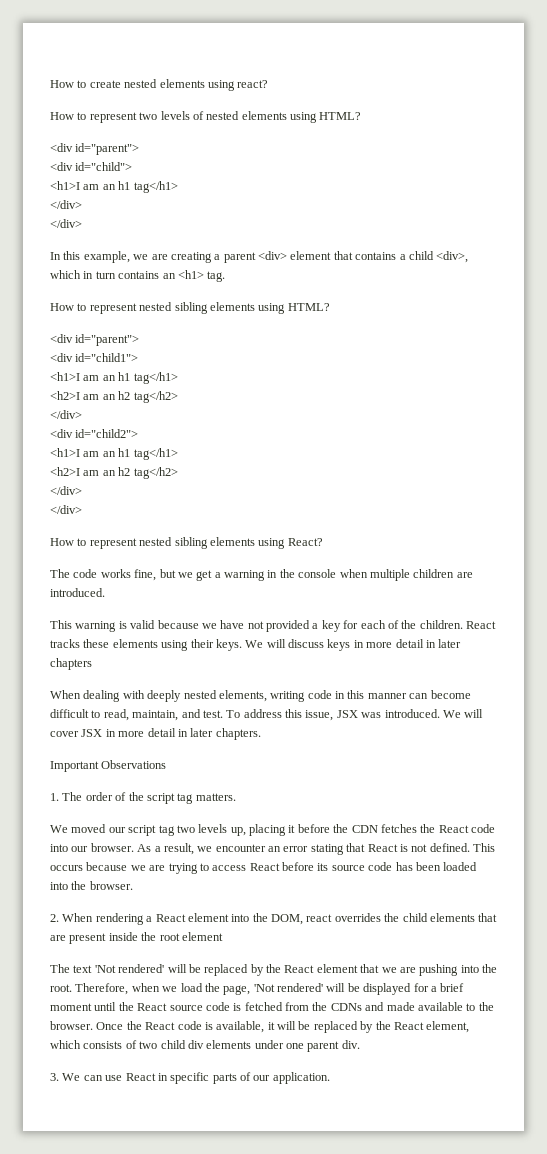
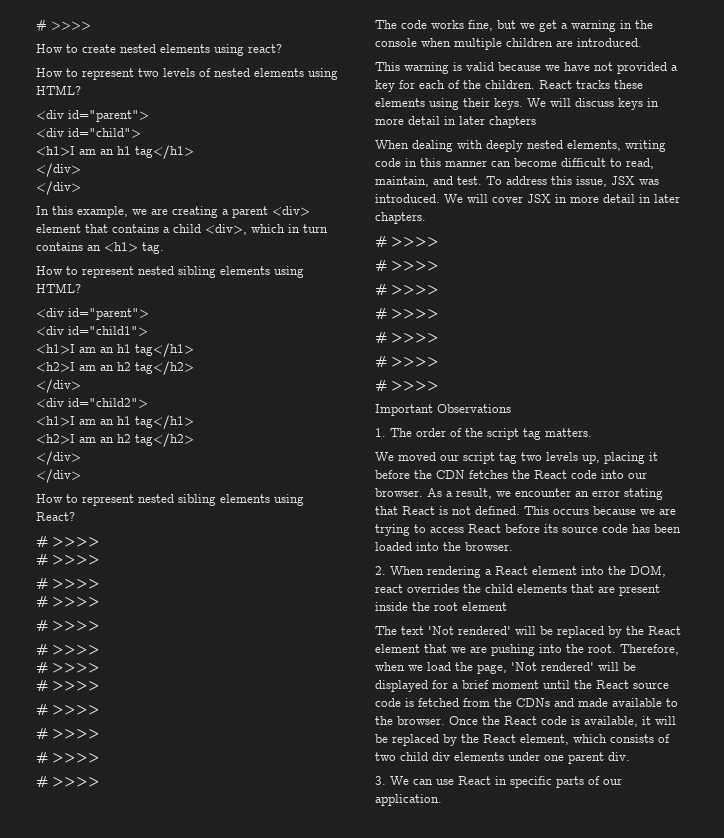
(50, 84) none -> [36,19,91,33] # >>>> //
(323, 542) none -> [36,536,100,548] [36,554,100,566] [36,578,100,590] [36,596,100,608] [36,620,100,632] [36,644,100,656] [36,662,100,674] [36,680,100,692] [36,704,100,716] [36,728,100,740] [36,752,100,764] [36,776,100,788] // # >>>> // # >>>> // # >>>> // # >>>> // # >>>> // # >>>> // # >>>> // # >>>> // # >>>> // # >>>> // # >>>> // # >>>>
(261, 734) none -> [375,236,439,248] [375,260,439,272] [375,284,439,296] [375,308,439,320] [375,332,439,344] [375,356,439,368] [375,380,439,392] // # >>>> // # >>>> // # >>>> // # >>>> // # >>>> // # >>>> // # >>>>

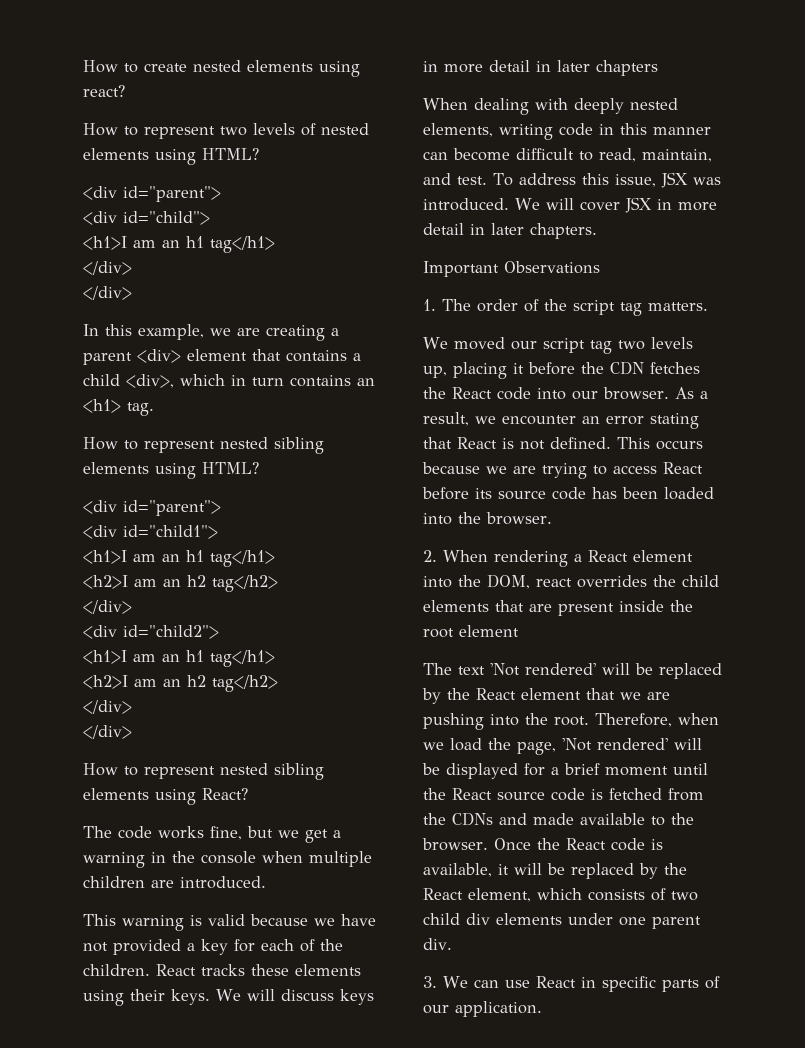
[36,19,91,33] # >>>> // -> (83, 66) none
[36,536,100,548] [36,554,100,566] [36,578,100,590] [36,596,100,608] [36,620,100,632] [36,644,100,656] [36,662,100,674] [36,680,100,692] [36,704,100,716] [36,728,100,740] [36,752,100,764] [36,776,100,788] // # >>>> // # >>>> // # >>>> // # >>>> // # >>>> // # >>>> // # >>>> // # >>>> // # >>>> // # >>>> // # >>>> // # >>>> -> (248, 794) none
[375,236,439,248] [375,260,439,272] [375,284,439,296] [375,308,439,320] [375,332,439,344] [375,356,439,368] [375,380,439,392] // # >>>> // # >>>> // # >>>> // # >>>> // # >>>> // # >>>> // # >>>> -> (597, 231) none

